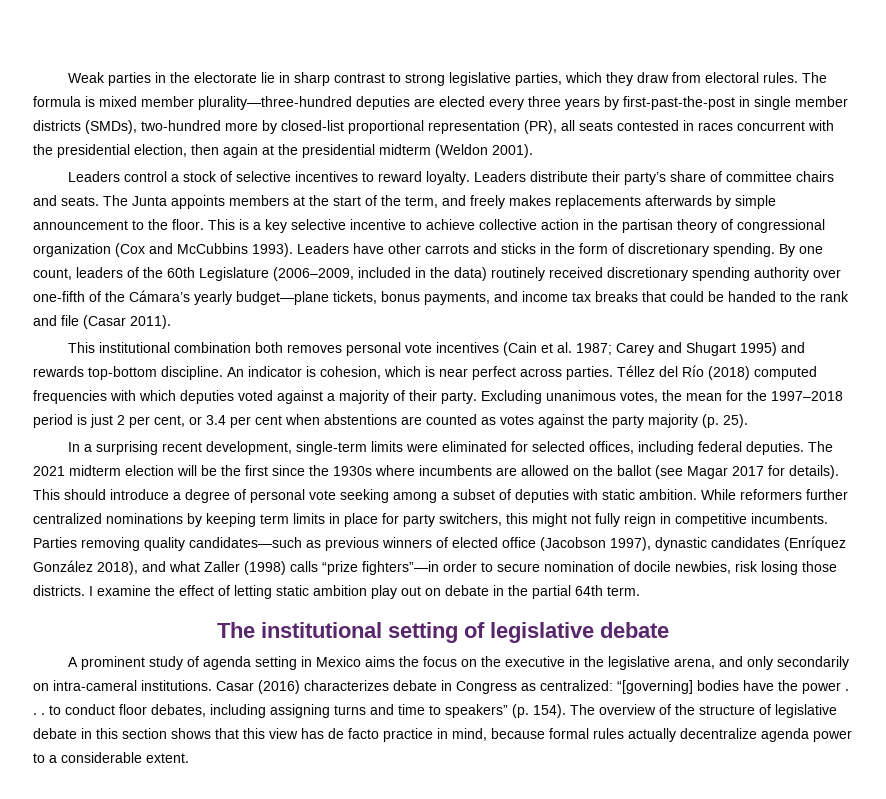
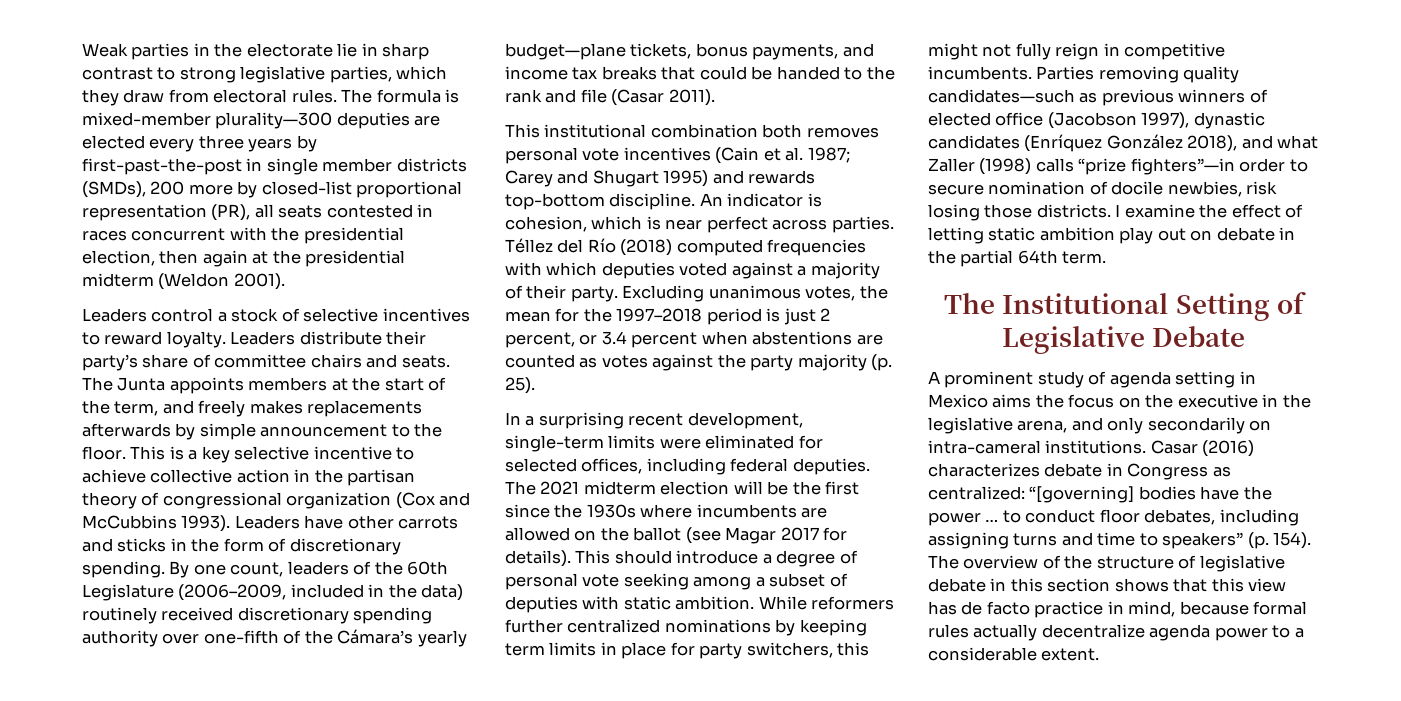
[99,96,352,110] mixed member plurality—three-hundred -> [82,112,333,129] mixed-member plurality—300
[141,120,221,131] two-hundred -> [150,181,185,195] 200
[129,415,282,428] per cent, or 3.4 per cent -> [505,331,698,348] percent, or 3.4 percent
[261,622,669,643] institutional setting of legislative debate -> [1002,292,1306,321] [1001,326,1246,354] Institutional Setting of Legislative Debate
[845,689,849,691] [33,713,45,715] . . . -> [985,520,999,522] …

